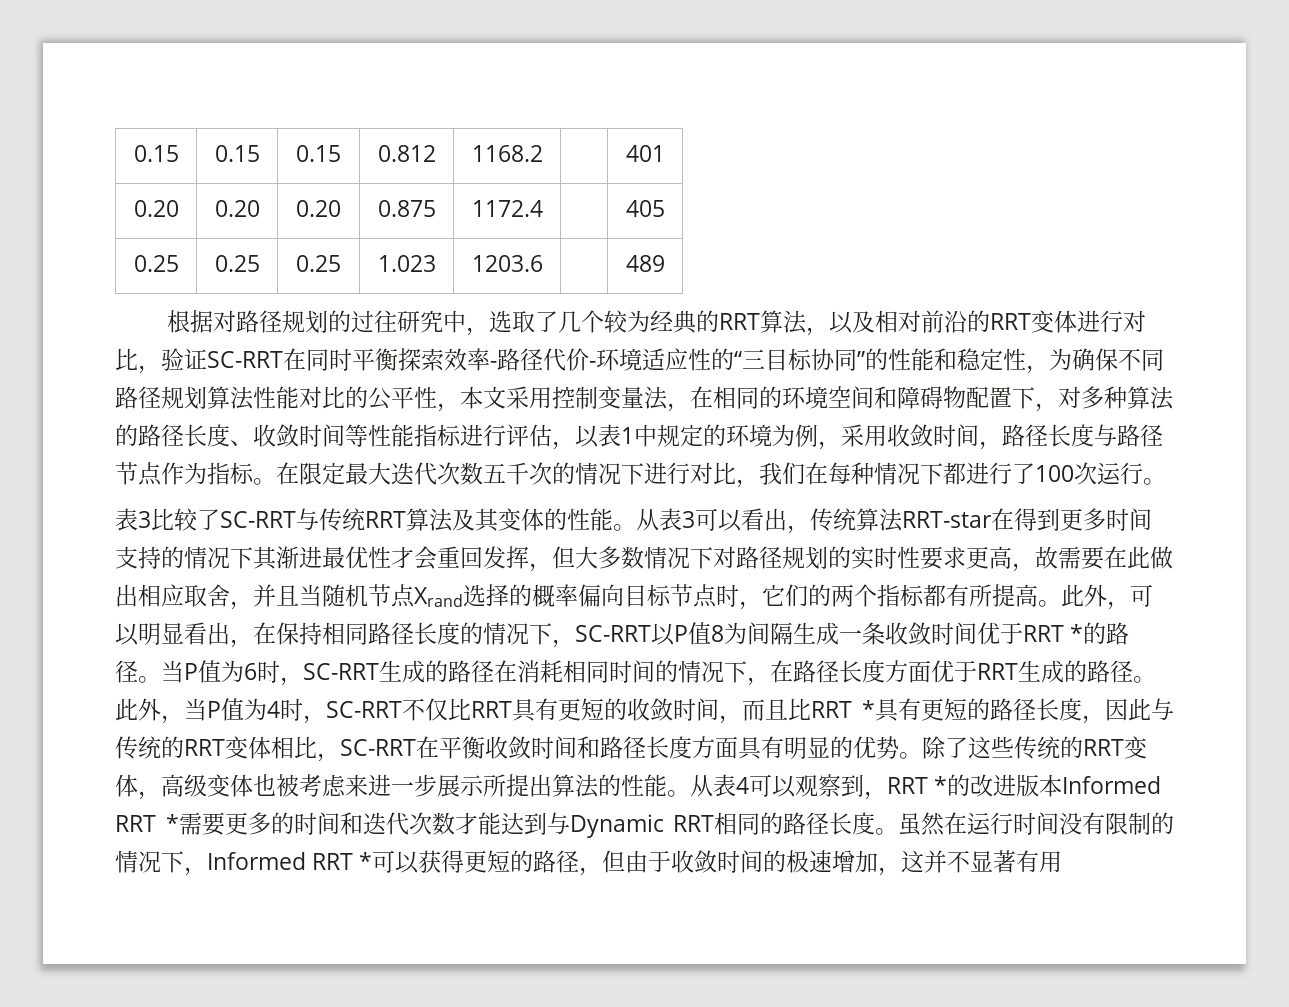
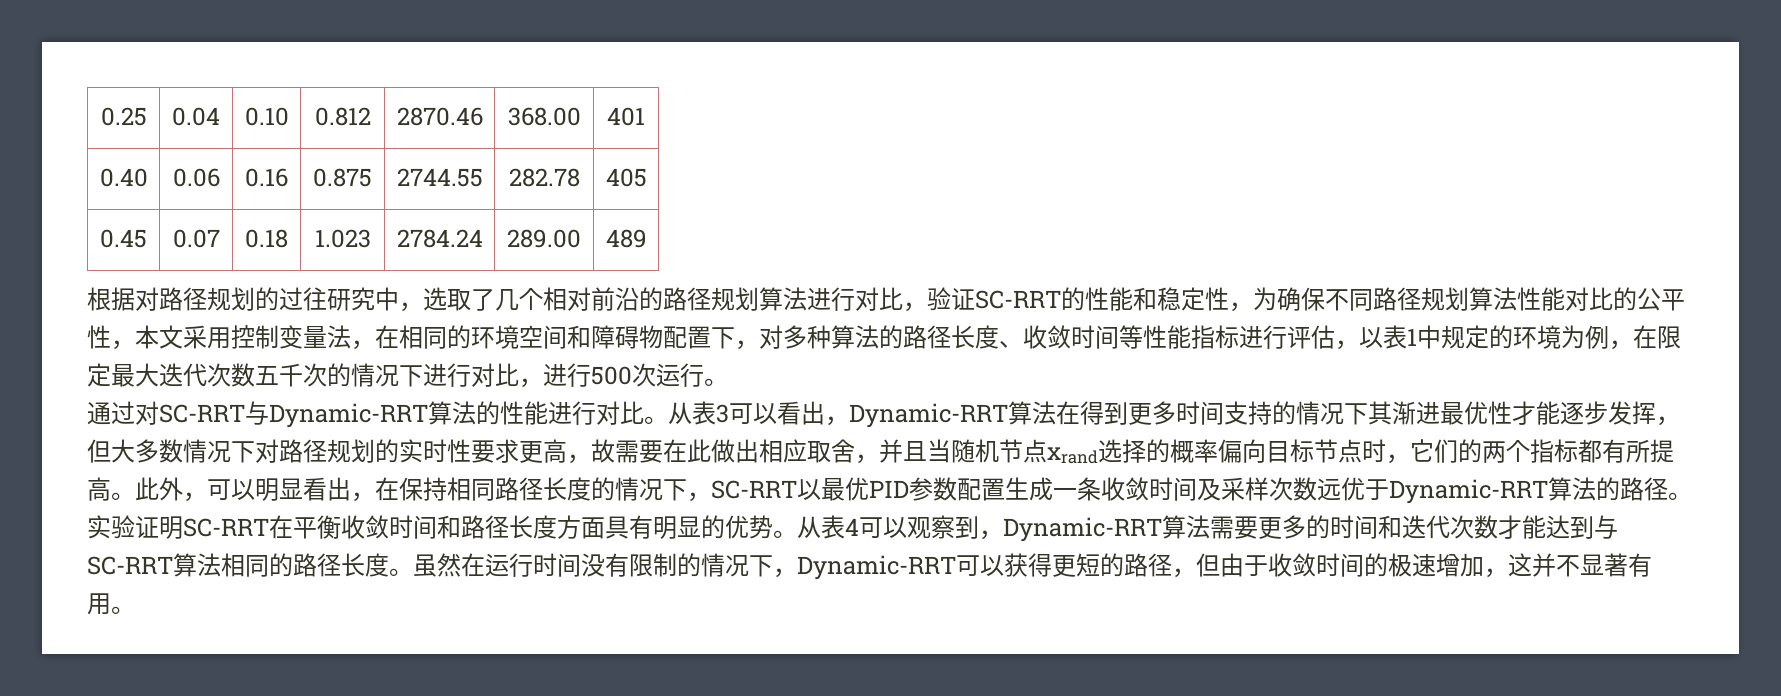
[133,145,179,162] [214,145,260,162] [296,145,341,162] 0.15 | 0.15 | 0.15 -> [100,107,147,126] [172,107,220,126] [244,107,289,126] 0.25 | 0.04 | 0.10
[471,145,543,162] 1168.2 | -> [396,107,483,126] [507,107,581,126] 2870.46 | 368.00
[133,200,179,217] [214,200,260,217] [296,200,341,217] 0.20 | 0.20 | 0.20 -> [99,168,148,187] [172,168,220,187] [245,168,288,187] 0.40 | 0.06 | 0.16
[471,200,543,217] 1172.4 | -> [396,168,483,187] [508,168,580,187] 2744.55 | 282.78
[133,255,179,272] [214,255,260,272] [296,255,341,272] 0.25 | 0.25 | 0.25 -> [100,229,147,248] [172,229,220,248] [245,229,288,248] 0.45 | 0.07 | 0.18
[471,255,543,272] 1203.6 | -> [396,229,483,248] [507,229,581,248] 2784.24 | 289.00
[603,310,1077,336] 较为经典的RRT算法，以及相对前沿的RRT变体 -> [543,287,807,311] 相对前沿的路径规划算法
[283,348,865,371] 在同时平衡探索效率-路径代价-环境适应性的“三目标协同” -> (1061, 299) none
[841,424,1163,450] [115,462,276,486] 采用收敛时间，路径长度与路径节点作为指标。 -> (1633, 345) none
[759,462,1166,485] [115,508,613,532] 我们在每种情况下都进行了100次运行。 // 表3比较了SC-RRT与传统RRT算法及其变体的性能 -> [543,363,728,387] [87,401,644,428] 进行500次运行。 // 通过对SC-RRT与Dynamic-RRT算法的性能进行对比
[810,508,992,532] 传统算法RRT-star -> [849,401,1056,428] Dynamic-RRT算法
[414,546,483,570] 会重回 -> [1536,401,1608,425] 能逐步
[414,587,463,607] Xrand -> [1047,447,1098,464] xrand
[674,622,1130,645] [115,660,1156,686] [115,698,1174,724] [115,736,340,762] P值8为间隔生成一条收敛时间优于RRT *的路径。当P值为6时，SC-RRT生成的路径在消耗相同时间的情况下，在路径长度方面优于RRT生成的路径。此外，当P值为4时，SC-RRT不仅比RRT具有更短的收敛时间，而且比RRT *具有更短的路径长度，因此与传统的RRT变体相比， -> [821,477,1692,504] [87,515,183,539] 最优PID参数配置生成一条收敛时间及采样次数远优于Dynamic-RRT算法的路径。实验证明
[922,736,1147,759] [115,774,690,800] 除了这些传统的RRT变体，高级变体也被考虑来进一步展示所提出算法的性能。 -> (797, 534) none
[887,774,1162,797] [115,814,179,832] RRT *的改进版本Informed RRT * -> [1003,515,1210,542] Dynamic-RRT算法
[569,814,714,838] Dynamic RRT -> [87,553,221,577] SC-RRT算法
[207,852,373,870] Informed RRT * -> [797,555,956,580] Dynamic-RRT
(1063, 862) none -> [111,606,135,614] 。

